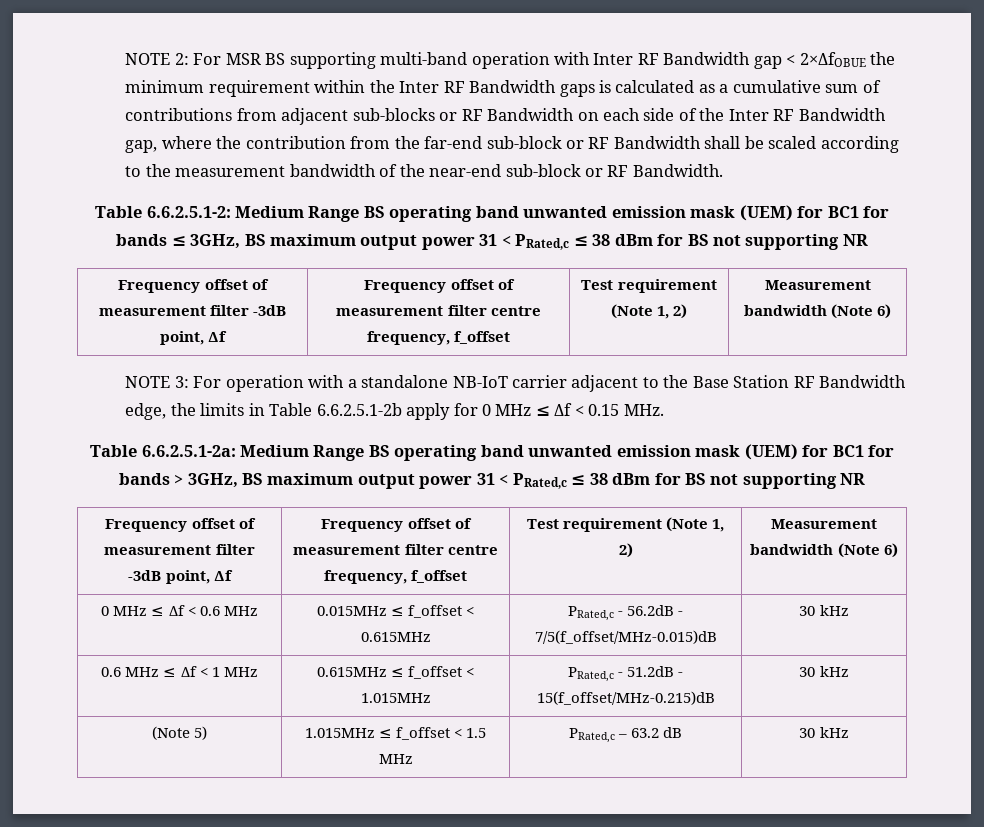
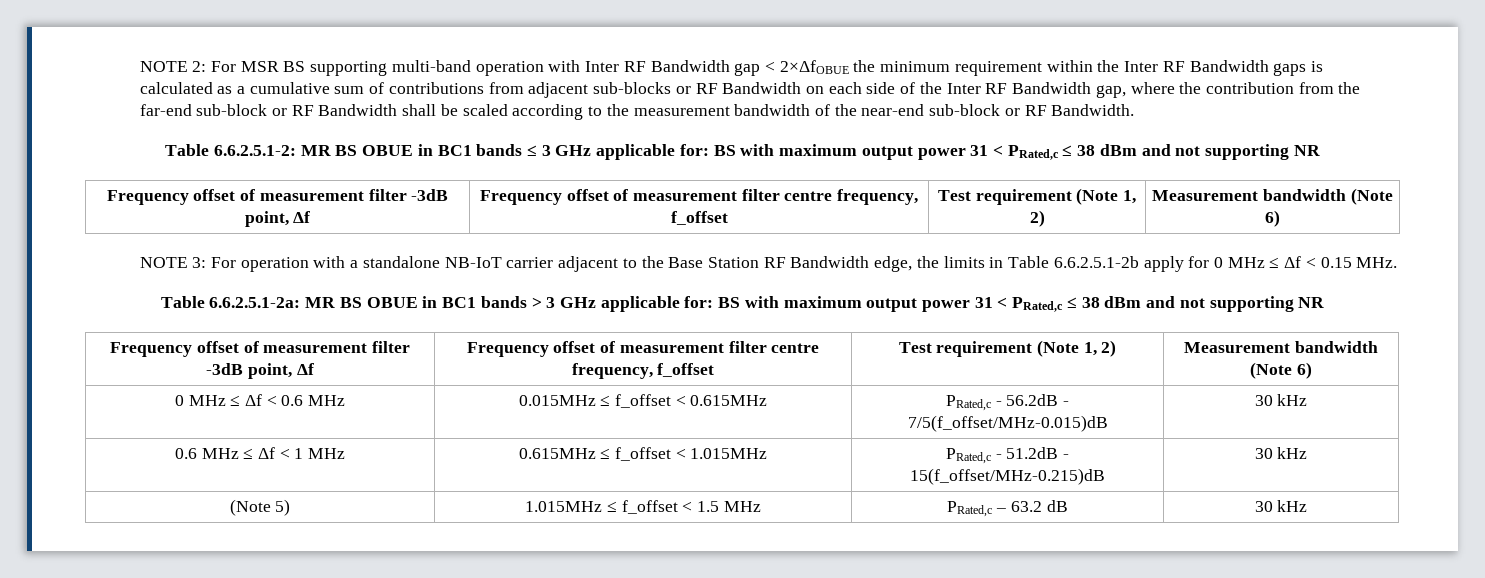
[234,205,889,222] [116,234,709,250] Medium Range BS operating band unwanted emission mask (UEM) for BC1 for bands ≤ 3GHz, BS maximum output power 31 < PRated,c ≤ 38 dBm for BS -> [300,144,1171,160] MR BS OBUE in BC1 bands ≤ 3 GHz applicable for: BS with maximum output power 31 < PRated,c ≤ 38 dBm and
[239,444,894,461] [118,473,707,489] Medium Range BS operating band unwanted emission mask (UEM) for BC1 for bands > 3GHz, BS maximum output power 31 < PRated,c ≤ 38 dBm for BS -> [305,296,1176,312] MR BS OBUE in BC1 bands > 3 GHz applicable for: BS with maximum output power 31 < PRated,c ≤ 38 dBm and

